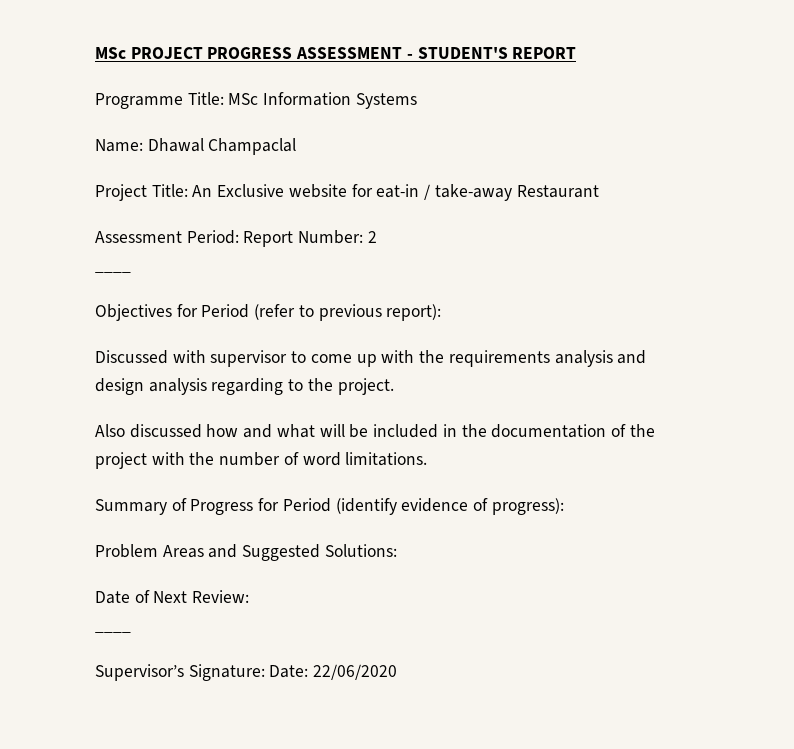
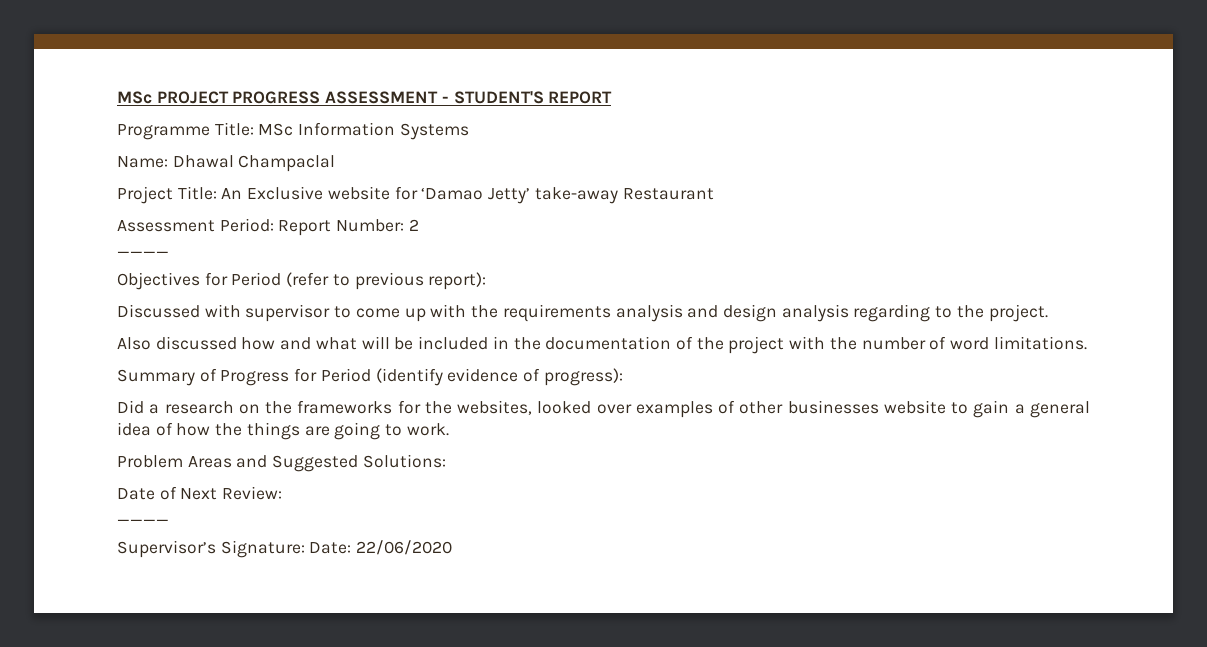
[376,184,431,200] eat-in / -> [421,188,531,204] ‘Damao Jetty’
(564, 506) none -> [117,400,1091,418] [117,422,449,440] // Did a research on the frameworks for the websites, looked over examples of other businesses website to gain a general idea of how the things are going to work.

